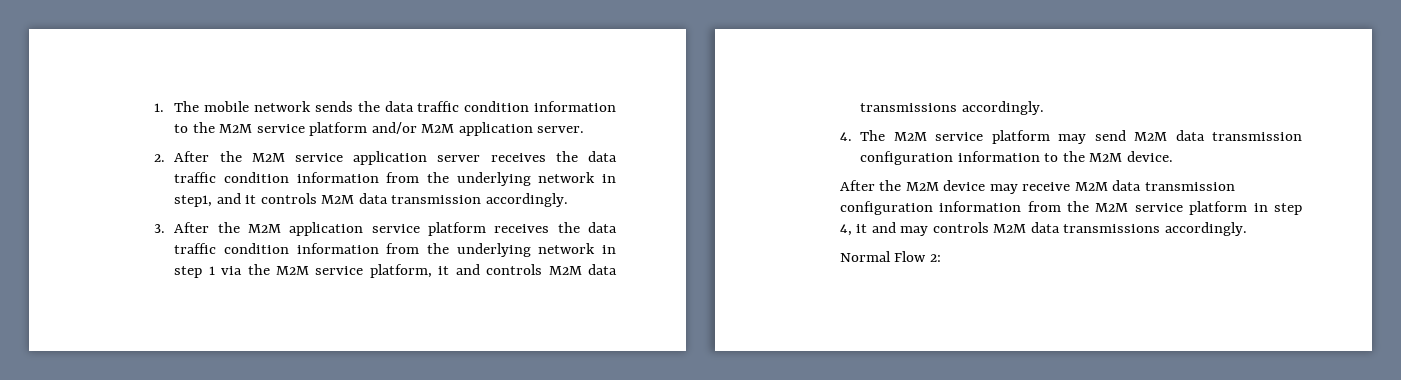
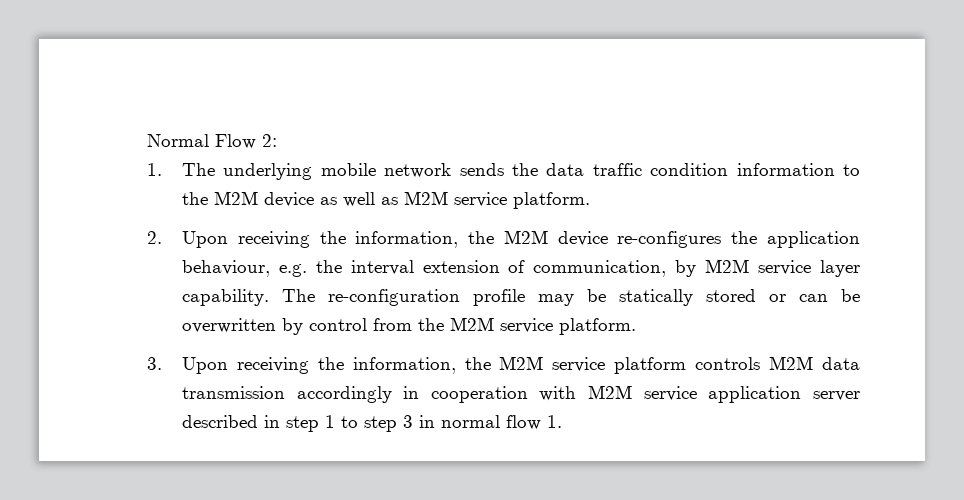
(153, 107) none -> [147,134,278,149] Normal Flow 2: //
(200, 106) none -> [223,163,313,180] underlying
[256,122,584,136] [153,151,618,165] [174,172,616,186] [174,193,568,207] [153,222,618,236] [174,243,616,257] [174,264,617,278] [860,101,1044,115] [839,130,1302,144] [860,151,1173,165] [839,180,1235,194] [839,201,1302,215] [839,222,1247,236] [839,251,941,262] service platform and/or M2M application server. // 2. After the M2M service application server receives the data traffic condition information from the underlying network in step1, and it controls M2M data transmission accordingly. // 3. After the M2M application service platform receives the data traffic condition information from the underlying network in step 1 via the M2M service platform, it and controls M2M data transmissions accordingly. // 4. The M2M service platform may send M2M data transmission configuration information to the M2M device. // After the M2M device may receive M2M data transmission configuration information from the M2M service platform in step 4, it and may controls M2M data transmissions accordingly. // Normal Flow 2: -> [263,191,590,209] [147,230,860,248] [181,259,861,277] [181,289,861,306] [181,317,636,335] [147,356,861,374] [181,385,860,403] [181,415,562,432] device as well as M2M service platform. // 2. Upon receiving the information, the M2M device re-configures the application behaviour, e.g. the interval extension of communication, by M2M service layer capability. The re-configuration profile may be statically stored or can be overwritten by control from the M2M service platform. // 3. Upon receiving the information, the M2M service platform controls M2M data transmission accordingly in cooperation with M2M service application server described in step 1 to step 3 in normal flow 1.

